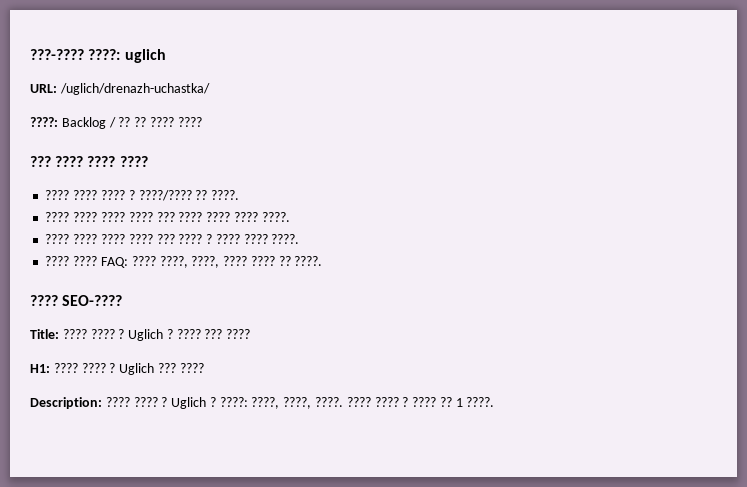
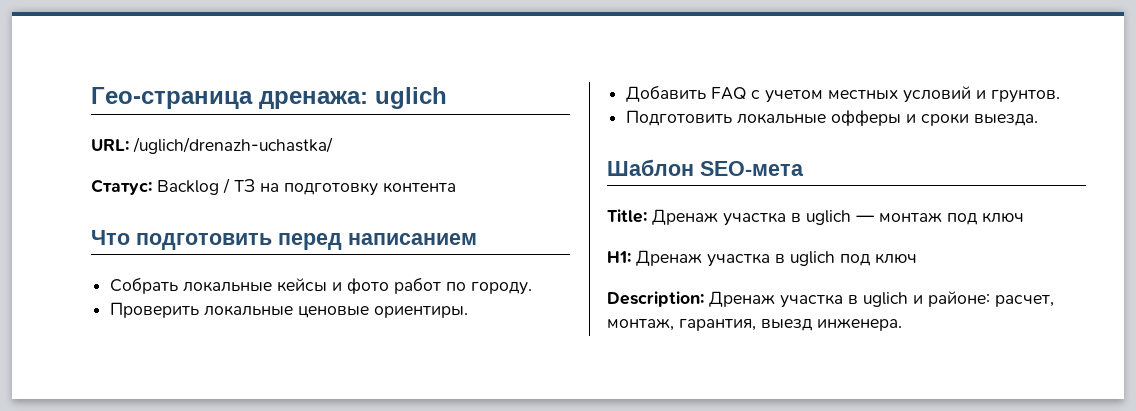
[30,49,121,60] ???-???? ????: -> [91,87,368,109] Гео-страница дренажа:
[30,117,58,127] ????: -> [91,179,152,195] Статус:
[118,117,202,127] [30,156,148,167] [45,190,240,201] [45,212,290,222] [45,234,300,244] [45,256,323,268] [30,295,123,306] [30,329,251,341] [30,363,204,375] [30,397,495,409] ?? ?? ???? ???? // ??? ???? ???? ???? // ???? ???? ???? ? ????/???? ?? ????. // ???? ???? ???? ???? ??? ???? ???? ???? ????. // ???? ???? ???? ???? ??? ???? ? ???? ???? ????. // ???? ???? FAQ: ???? ????, ????, ???? ???? ?? ????. // ???? SEO-???? // Title: ???? ???? ? Uglich ? ???? ??? ???? // H1: ???? ???? ? Uglich ??? ???? // Description: ???? ???? ? Uglich ? ????: ????, ????, ????. ???? ???? ? ???? ?? 1 ????. -> [234,179,456,196] [91,230,477,250] [110,277,533,295] [110,302,469,318] [626,85,1061,103] [626,110,1039,126] [607,159,804,176] [607,209,1024,226] [607,250,917,267] [607,291,1054,308] [607,318,902,331] ТЗ на подготовку контента // Что подготовить перед написанием // Собрать локальные кейсы и фото работ по городу. // Проверить локальные ценовые ориентиры. // Добавить FAQ с учетом местных условий и грунтов. // Подготовить локальные офферы и сроки выезда. // Шаблон SEO-мета // Title: Дренаж участка в uglich — монтаж под ключ // H1: Дренаж участка в uglich под ключ // Description: Дренаж участка в uglich и районе: расчет, монтаж, гарантия, выезд инженера.

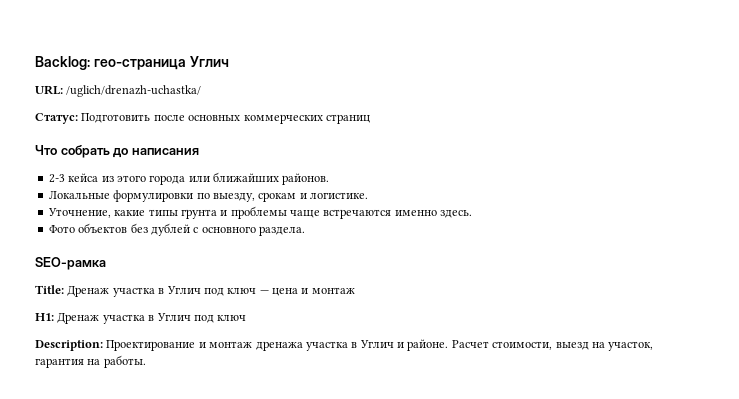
[91,87,447,109] Гео-страница дренажа: uglich -> [35,56,229,70] Backlog: гео-страница Углич
[157,178,456,196] [91,230,477,250] [110,277,533,295] [110,302,469,318] [626,85,1061,103] [626,110,1039,126] [607,159,804,176] Backlog / ТЗ на подготовку контента // Что подготовить перед написанием // Собрать локальные кейсы и фото работ по городу. // Проверить локальные ценовые ориентиры. // Добавить FAQ с учетом местных условий и грунтов. // Подготовить локальные офферы и сроки выезда. // Шаблон SEO-мета -> [81,113,370,124] [35,145,199,158] [48,172,330,185] [48,190,368,202] [47,206,473,219] [48,223,305,236] [35,257,106,270] Подготовить после основных коммерческих страниц // Что собрать до написания // 2-3 кейса из этого города или ближайших районов. // Локальные формулировки по выезду, срокам и логистике. // Уточнение, какие типы грунта и проблемы чаще встречаются именно здесь. // Фото объектов без дублей с основного раздела. // SEO-рамка
[806,210,1024,225] uglich — монтаж под ключ -> [166,286,355,296] Углич под ключ — цена и монтаж
[790,251,835,266] uglich -> [156,313,191,321] Углич
[709,291,1054,308] [607,318,902,331] Дренаж участка в uglich и районе: расчет, монтаж, гарантия, выезд инженера. -> [106,339,654,351] [35,355,146,368] Проектирование и монтаж дренажа участка в Углич и районе. Расчет стоимости, выезд на участок, гарантия на работы.

